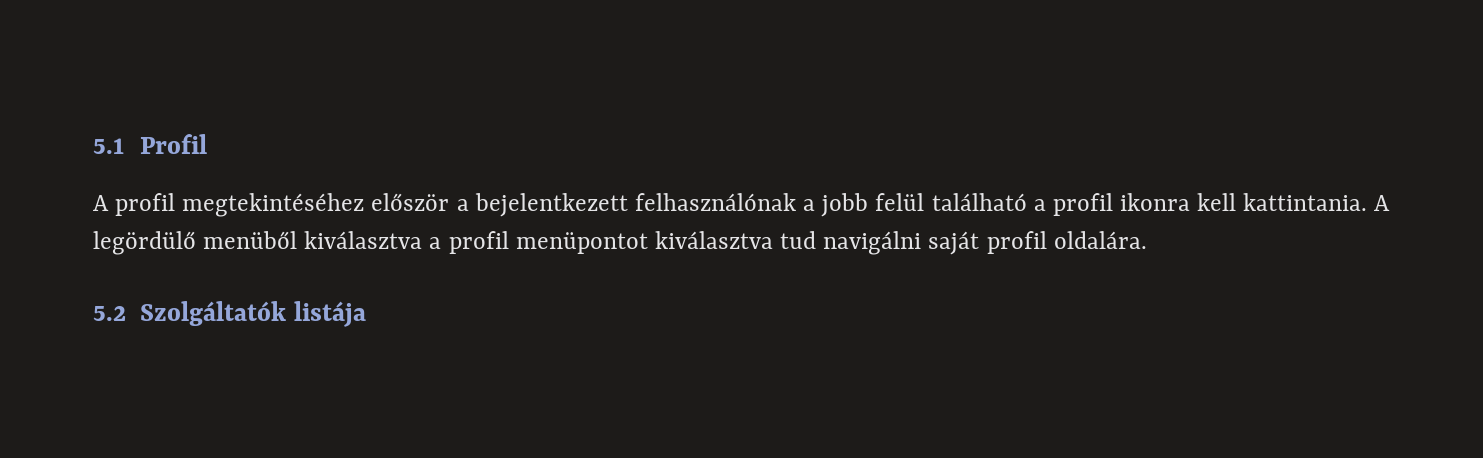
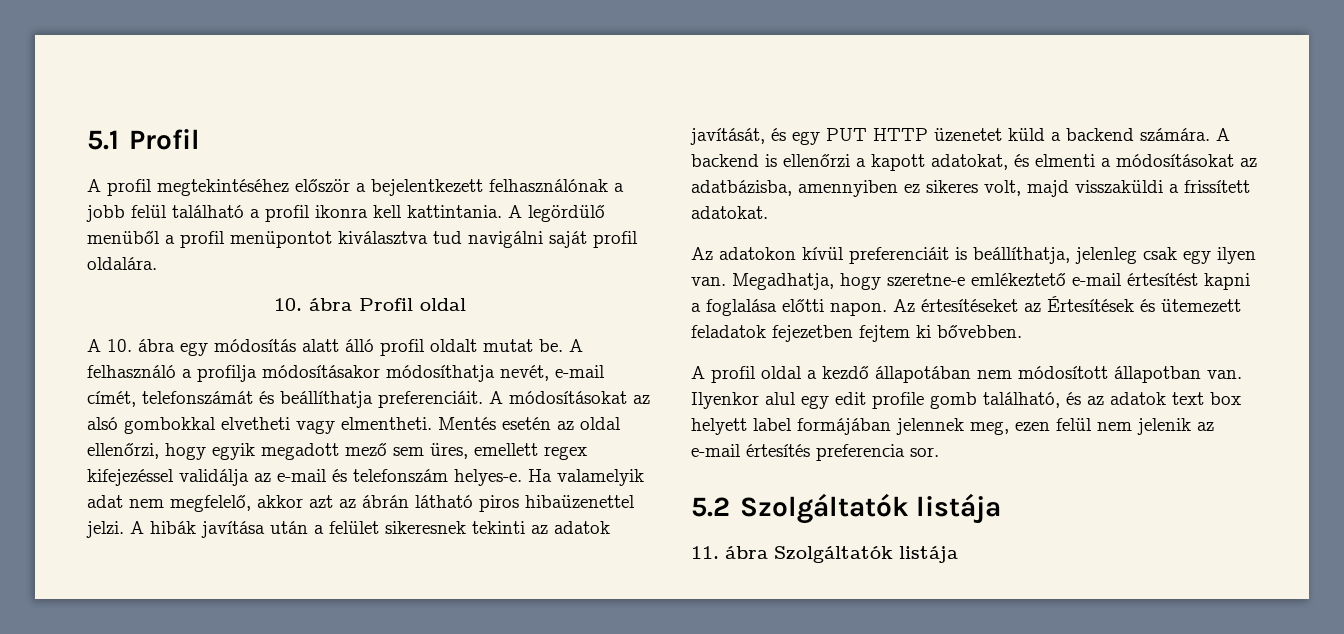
[304,231,423,249] kiválasztva -> (160, 237) none
(1147, 240) none -> [274,298,466,311] [87,339,583,356] [87,365,605,382] [87,391,650,408] [87,417,621,434] [87,443,587,460] [87,469,644,486] [87,495,635,512] [86,521,610,538] [690,128,1230,145] [691,154,1257,171] [691,180,1250,197] [691,206,768,219] [691,247,1256,264] [691,273,1250,290] [691,296,1241,316] [691,325,1022,342] [691,366,1242,383] [691,392,1241,409] [691,418,1214,435] [691,444,939,461] // 10. ábra Profil oldal // A 10. ábra egy módosítás alatt álló profil oldalt mutat be. A felhasználó a profilja módosításakor módosíthatja nevét, e-mail címét, telefonszámát és beállíthatja preferenciáit. A módosításokat az alsó gombokkal elvetheti vagy elmentheti. Mentés esetén az oldal ellenőrzi, hogy egyik megadott mező sem üres, emellett regex kifejezéssel validálja az e-mail és telefonszám helyes-e. Ha valamelyik adat nem megfelelő, akkor azt az ábrán látható piros hibaüzenettel jelzi. A hibák javítása után a felület sikeresnek tekinti az adatok javítását, és egy PUT HTTP üzenetet küld a backend számára. A backend is ellenőrzi a kapott adatokat, és elmenti a módosításokat az adatbázisba, amennyiben ez sikeres volt, majd visszaküldi a frissített adatokat. // Az adatokon kívül preferenciáit is beállíthatja, jelenleg csak egy ilyen van. Megadhatja, hogy szeretne-e emlékeztető e-mail értesítést kapni a foglalása előtti napon. Az értesítéseket az Értesítések és ütemezett feladatok fejezetben fejtem ki bővebben. // A profil oldal a kezdő állapotában nem módosított állapotban van. Ilyenkor alul egy edit profile gomb található, és az adatok text box helyett label formájában jelennek meg, ezen felül nem jelenik az e-mail értesítés preferencia sor.
(366, 314) none -> [691,546,958,563] // 11. ábra Szolgáltatók listája

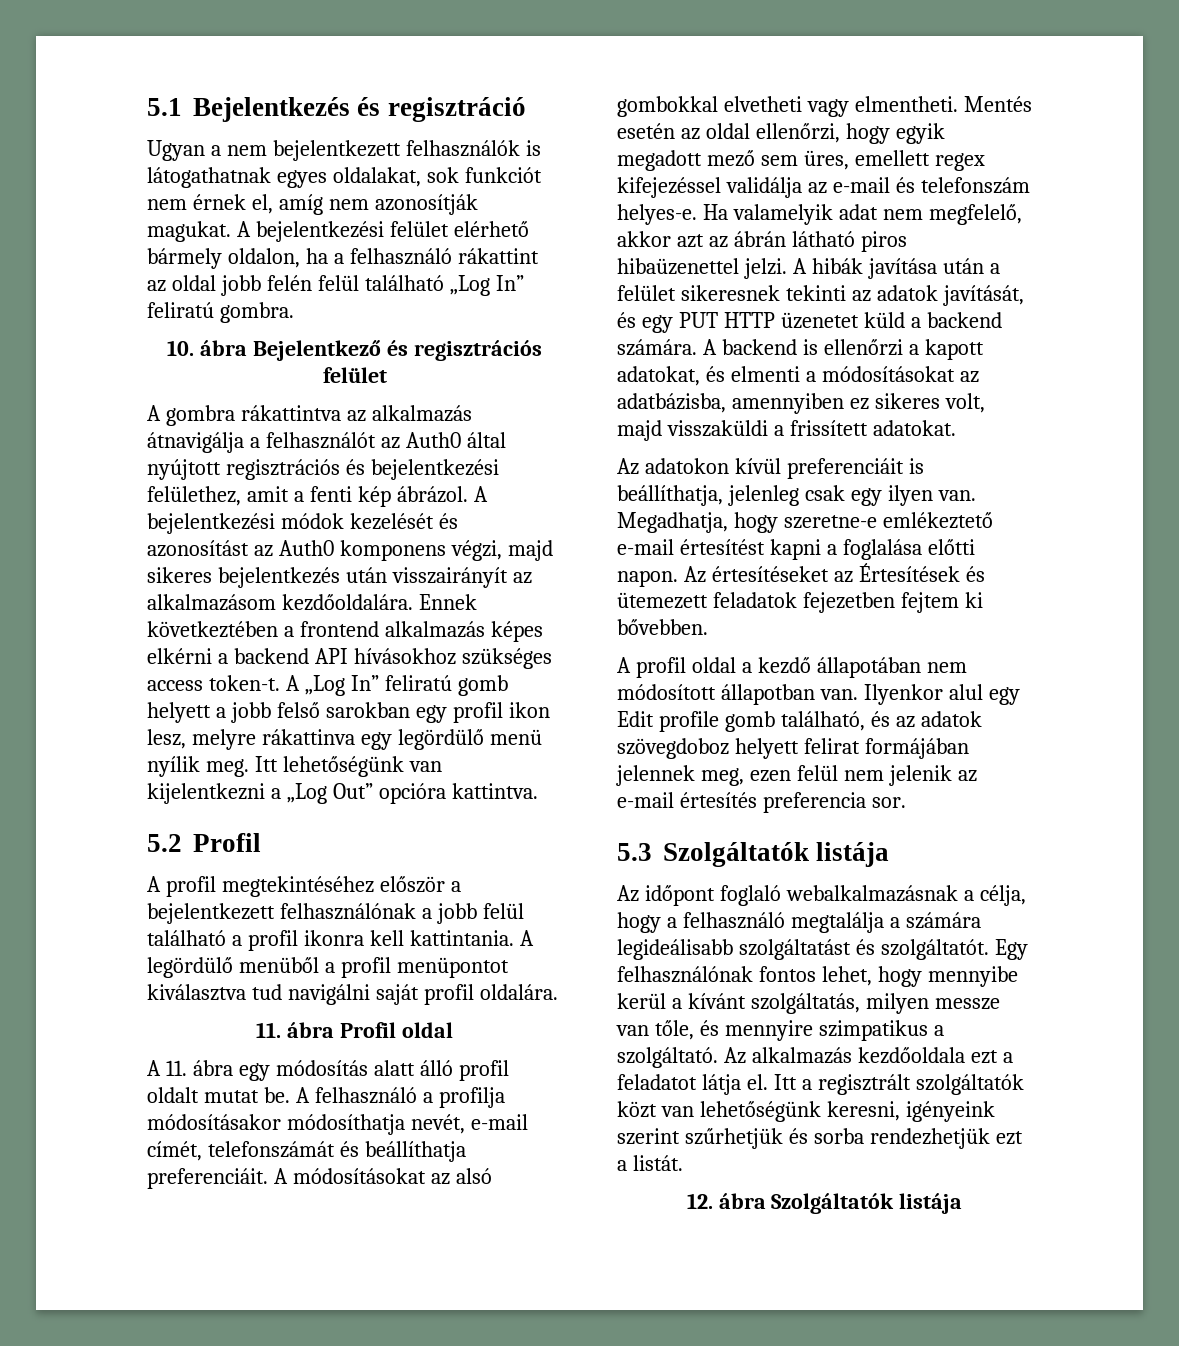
(119, 140) none -> [193,97,526,122] [147,140,541,161] [147,167,542,188] [147,194,478,215] [147,221,529,242] [147,248,539,269] [147,275,524,296] [147,302,294,323] [167,340,542,361] [322,367,387,383] [147,405,472,426] [147,432,506,453] [147,459,499,480] [147,486,488,507] [147,513,458,534] [147,540,553,561] [147,567,532,588] [147,594,477,611] [147,621,543,642] [147,648,552,669] [147,675,508,696] [147,702,550,723] [147,729,542,750] [147,756,442,777] [147,783,538,804] [147,834,182,852] Bejelentkezés és regisztráció // Ugyan a nem bejelentkezett felhasználók is látogathatnak egyes oldalakat, sok funkciót nem érnek el, amíg nem azonosítják magukat. A bejelentkezési felület elérhető bármely oldalon, ha a felhasználó rákattint az oldal jobb felén felül található „Log In” feliratú gombra. // 10. ábra Bejelentkező és regisztrációs felület // A gombra rákattintva az alkalmazás átnavigálja a felhasználót az Auth0 által nyújtott regisztrációs és bejelentkezési felülethez, amit a fenti kép ábrázol. A bejelentkezési módok kezelését és azonosítást az Auth0 komponens végzi, majd sikeres bejelentkezés után visszairányít az alkalmazásom kezdőoldalára. Ennek következtében a frontend alkalmazás képes elkérni a backend API hívásokhoz szükséges access token-t. A „Log In” feliratú gomb helyett a jobb felső sarokban egy profil ikon lesz, melyre rákattinva egy legördülő menü nyílik meg. Itt lehetőségünk van kijelentkezni a „Log Out” opcióra kattintva. // 5.2
[274,298,302,311] 10. -> [256,1022,282,1038] 11.
[107,339,132,352] 10. -> [165,1060,187,1076] 11.
[835,392,866,405] edit -> [617,711,654,727] Edit
[1172,392,1241,405] [691,418,792,435] text box helyett label -> [617,738,860,759] szövegdoboz helyett felirat
[691,497,730,517] 5.2 -> [617,843,652,861] 5.3
[691,546,719,559] 11. -> [617,885,1026,906] [617,912,981,933] [617,939,1028,960] [617,966,1018,987] [617,993,1000,1014] [616,1020,944,1041] [617,1047,1013,1068] [617,1074,1024,1095] [617,1101,995,1122] [617,1128,1023,1149] [617,1155,683,1171] [686,1193,713,1209] Az időpont foglaló webalkalmazásnak a célja, hogy a felhasználó megtalálja a számára legideálisabb szolgáltatást és szolgáltatót. Egy felhasználónak fontos lehet, hogy mennyibe kerül a kívánt szolgáltatás, milyen messze van tőle, és mennyire szimpatikus a szolgáltató. Az alkalmazás kezdőoldala ezt a feladatot látja el. Itt a regisztrált szolgáltatók közt van lehetőségünk keresni, igényeink szerint szűrhetjük és sorba rendezhetjük ezt a listát. // 12.

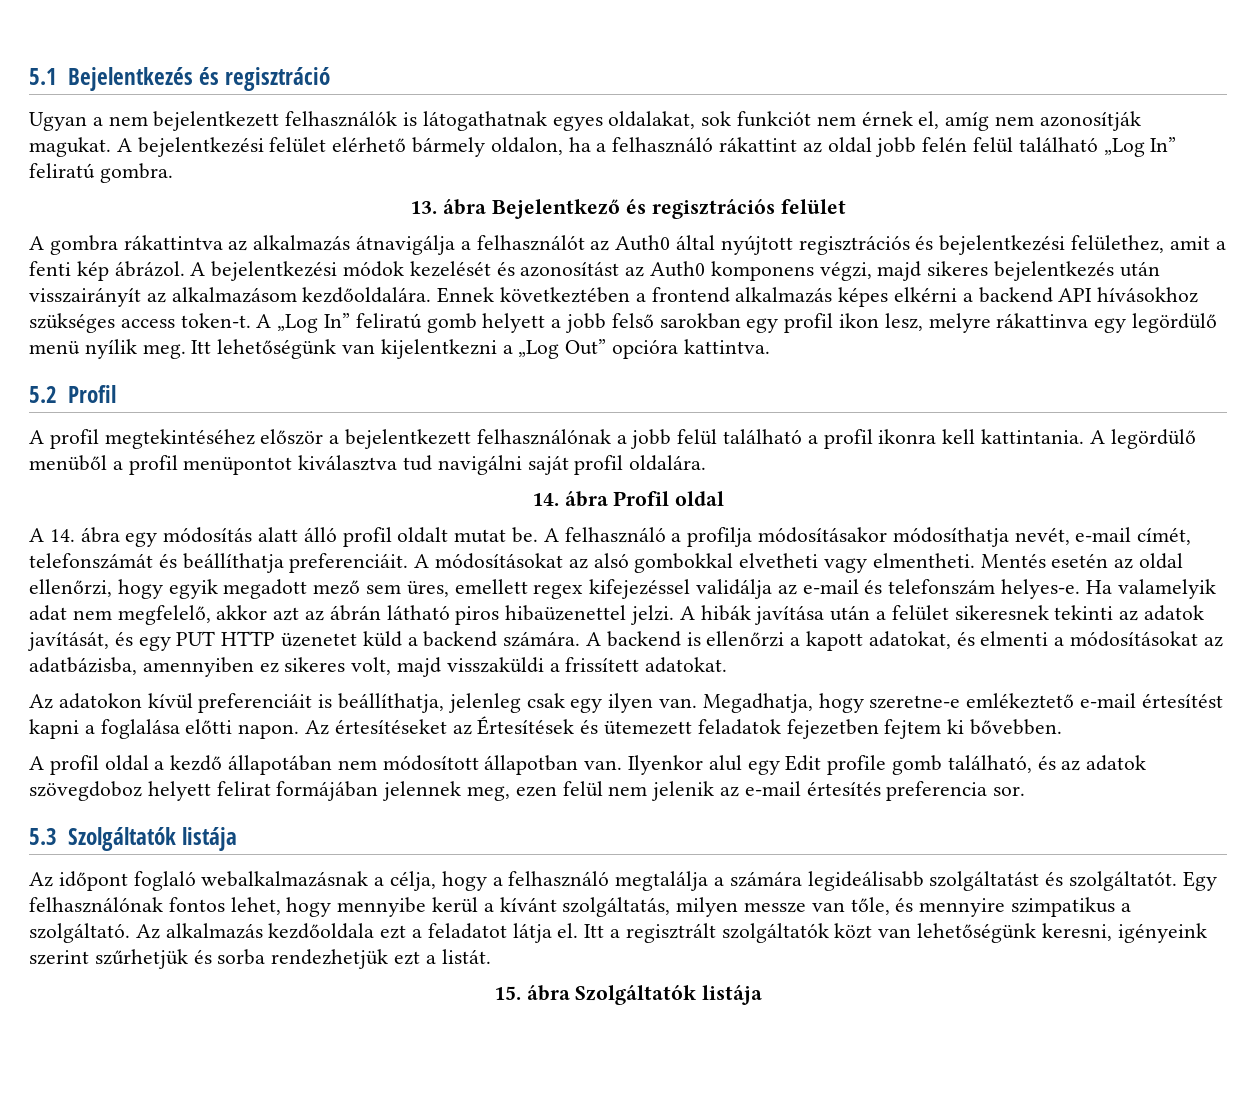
[167,340,195,356] 10. -> [410,201,438,214] 13.
[256,1022,282,1038] 11. -> [531,493,559,506] 14.
[165,1060,187,1076] 11. -> [49,529,75,542] 14.
[686,1193,713,1209] 12. -> [493,986,521,1000] 15.

